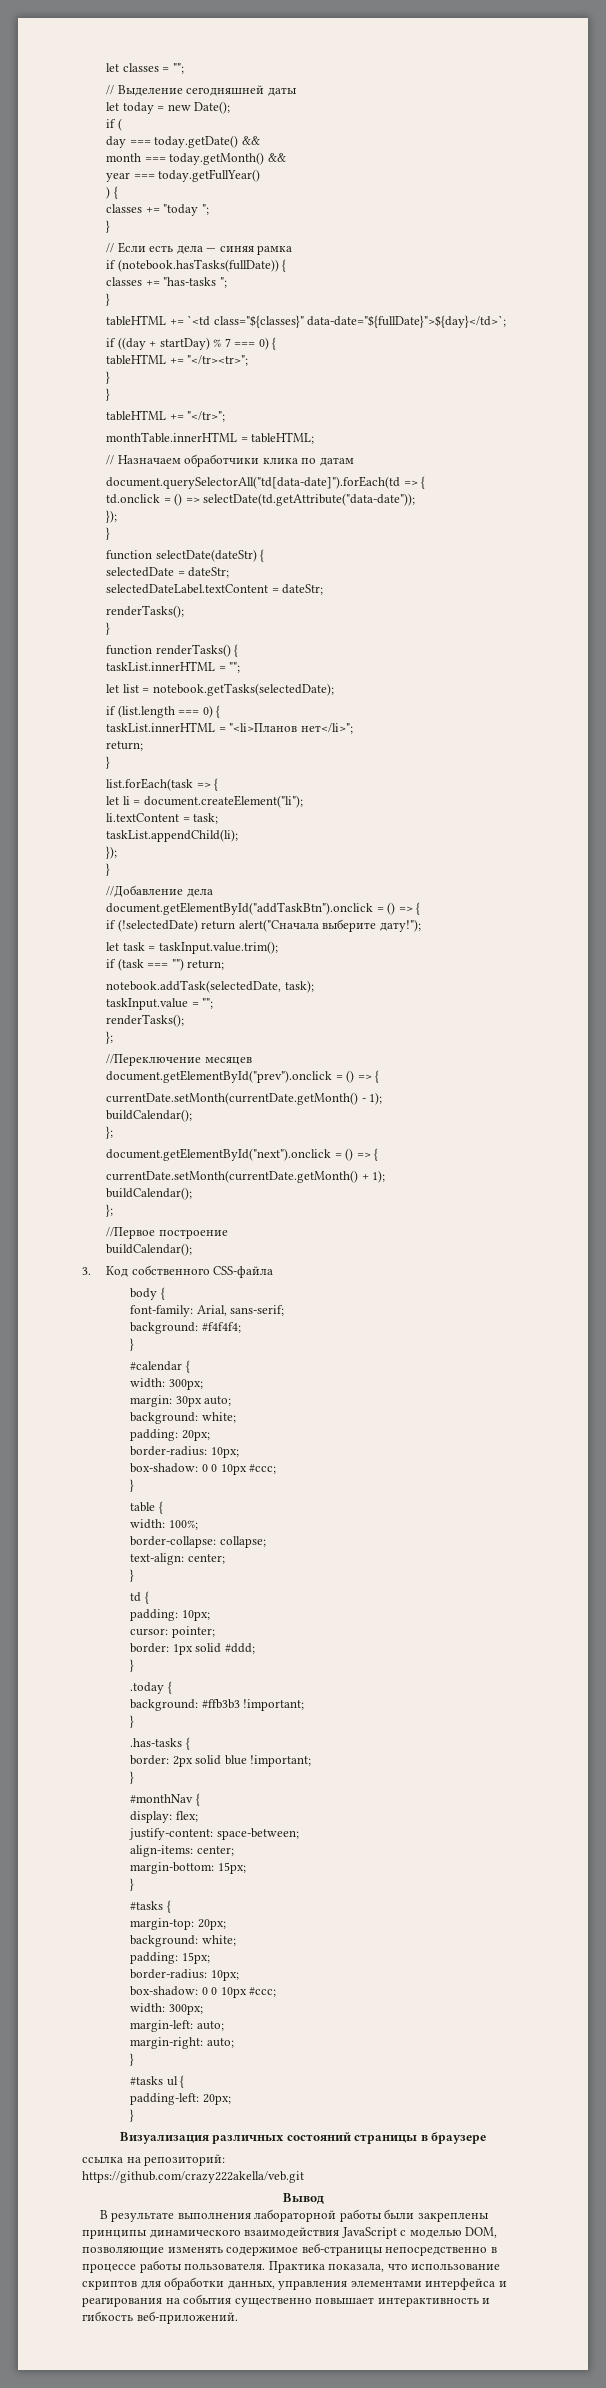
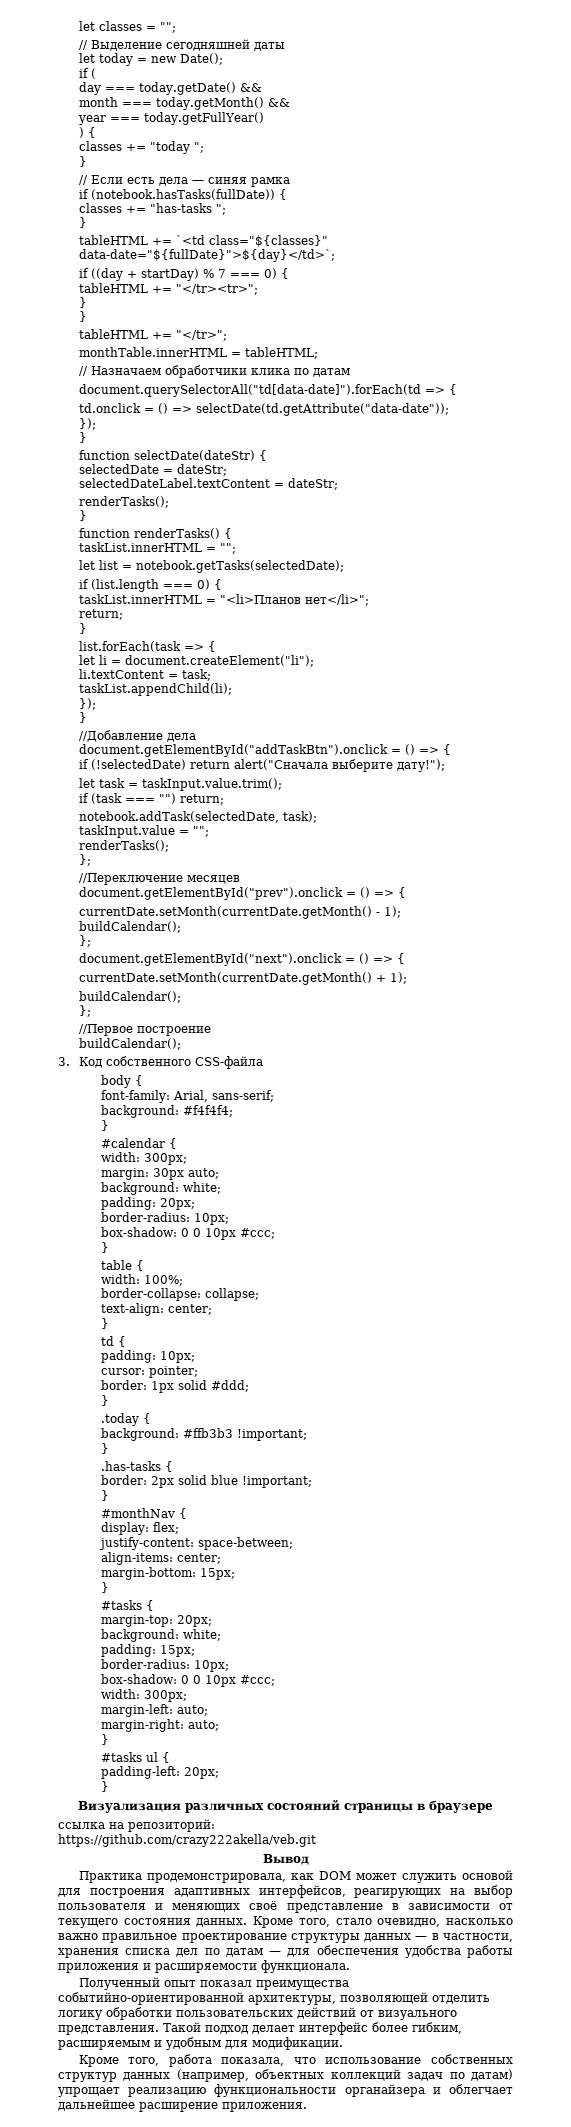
[99,2209,489,2222] [82,2227,498,2239] [82,2243,497,2256] [82,2260,501,2273] [82,2277,507,2290] [82,2294,491,2307] [82,2311,238,2324] В результате выполнения лабораторной работы были закреплены принципы динамического взаимодействия JavaScript с моделью DOM, позволяющие изменять содержимое веб-страницы непосредственно в процессе работы пользователя. Практика показала, что использование скриптов для обработки данных, управления элементами интерфейса и реагирования на события существенно повышает интерактивность и гибкость веб-приложений. -> [78,1870,513,1883] [58,1885,513,1898] [58,1901,513,1913] [58,1916,513,1928] [58,1933,513,1943] [58,1945,513,1958] [58,1960,350,1973] [78,1977,349,1990] [58,1992,490,2005] [58,2007,457,2020] [58,2022,462,2035] [58,2037,343,2050] [78,2054,513,2067] [58,2069,513,2082] [58,2084,513,2097] [58,2099,307,2112] Практика продемонстрировала, как DOM может служить основой для построения адаптивных интерфейсов, реагирующих на выбор пользователя и меняющих своё представление в зависимости от текущего состояния данных. Кроме того, стало очевидно, насколько важно правильное проектирование структуры данных — в частности, хранения списка дел по датам — для обеспечения удобства работы приложения и расширяемости функционала. // Полученный опыт показал преимущества событийно-ориентированной архитектуры, позволяющей отделить логику обработки пользовательских действий от визуального представления. Такой подход делает интерфейс более гибким, расширяемым и удобным для модификации. // Кроме того, работа показала, что использование собственных структур данных (например, объектных коллекций задач по датам) упрощает реализацию функциональности органайзера и облегчает дальнейшее расширение приложения.

